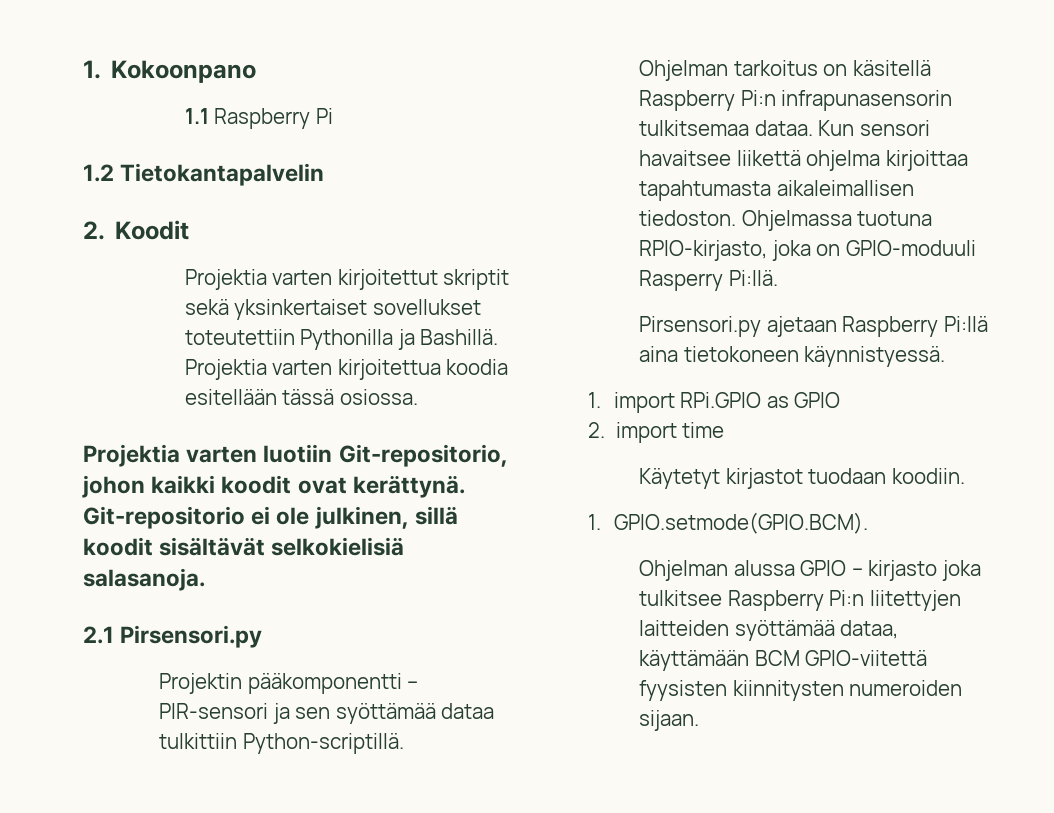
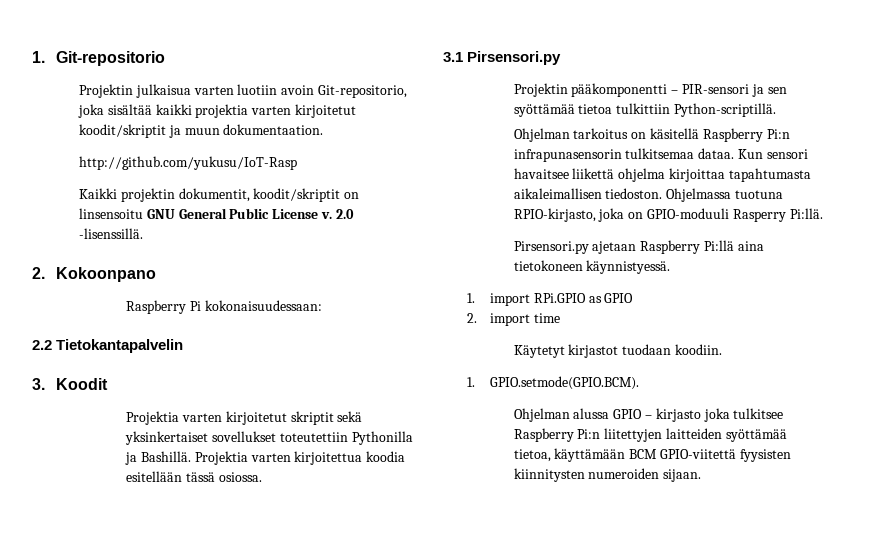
[83,60,101,79] 1. -> [32,51,165,66] [79,84,408,98] [78,104,357,118] [79,124,324,138] [79,156,298,170] [79,188,360,202] [79,208,354,219] [79,228,144,239] [32,267,45,279] 1. Git-repositorio // Projektin julkaisua varten luotiin avoin Git-repositorio, joka sisältää kaikki projektia varten kirjoitetut koodit/skriptit ja muun dokumentaation. // http://github.com/yukusu/IoT-Rasp // Kaikki projektin dokumentit, koodit/skriptit on linsensoitu GNU General Public License v. 2.0 -lisenssillä. // 2.
[184,108,209,124] 1.1 -> (156, 274) none
[83,164,114,182] // 1.2 -> [204,300,322,311] [32,340,52,350] kokonaisuudessaan: // 2.2
[83,221,105,240] 2. -> [32,378,45,390] 3.
[337,269,438,290] kirjoitettut -> [225,411,287,425] kirjoitetut
[83,444,508,467] [82,475,465,498] [83,506,458,529] [83,537,405,556] [83,568,205,591] [83,626,114,644] Projektia varten luotiin Git-repositorio, johon kaikki koodit ovat kerättynä. Git-repositorio ei ole julkinen, sillä koodit sisältävät selkokielisiä salasanoja. // 2.1 -> [443,52,463,62] 3.1
[441,703,495,719] dataa -> [578,104,613,114] tietoa
[840,620,899,639] dataa, -> [513,449,551,462] tietoa,

